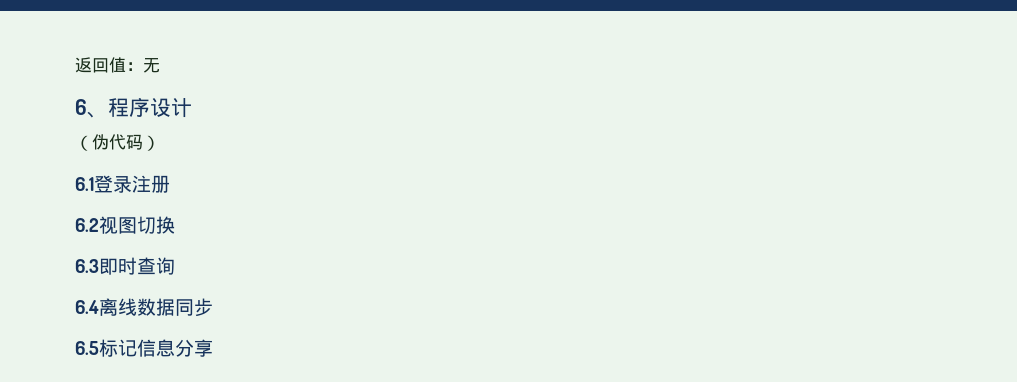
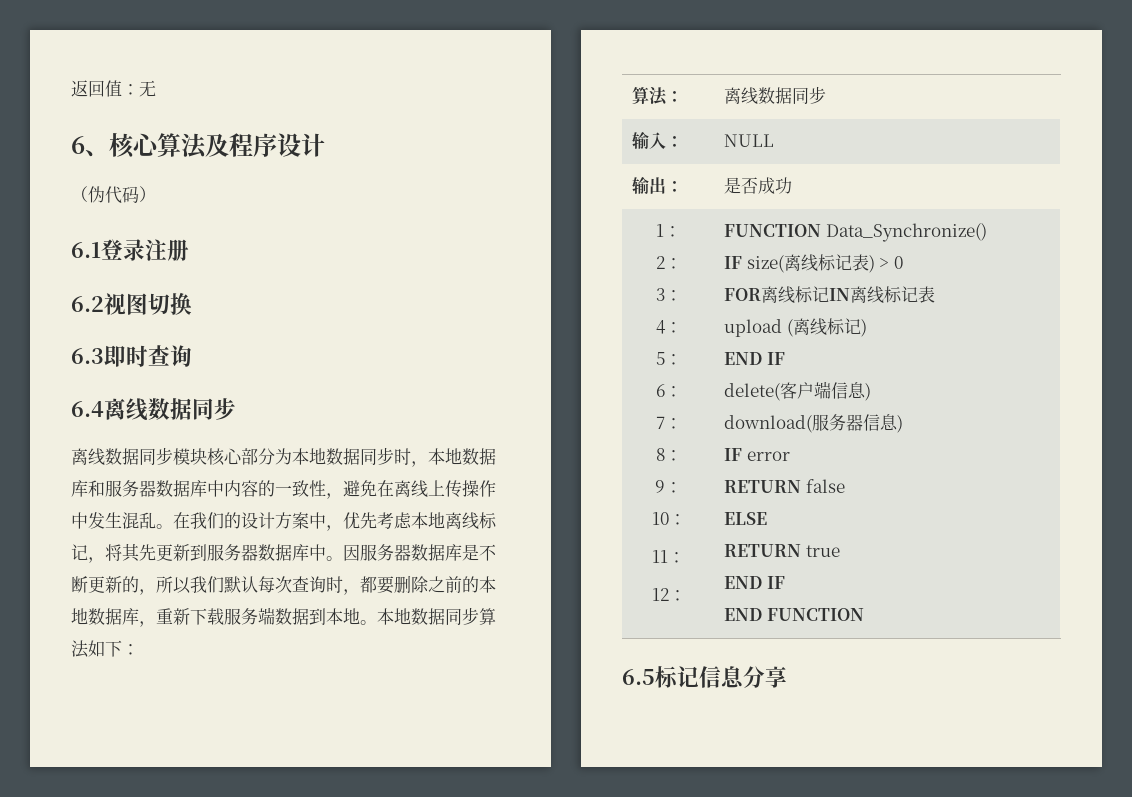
(108, 114) none -> [109,133,229,159] 核心算法及
(213, 307) none -> [71,447,496,467] [71,480,496,499] [71,512,497,531] [71,543,496,563] [71,575,496,595] [71,607,496,627] [71,640,139,658] [632,86,684,106] [724,86,827,105] [632,131,684,149] [724,134,775,147] [632,176,684,194] [724,177,793,194] [656,224,681,237] [655,256,682,269] [655,288,682,301] [655,320,682,334] [655,352,682,365] [655,384,682,397] [655,416,682,429] [655,448,682,461] [655,480,682,493] [651,512,686,525] [652,550,685,563] [651,588,686,601] [724,223,987,242] [724,254,903,273] [724,286,936,304] [724,318,867,337] [724,352,785,365] [724,381,872,401] [724,414,904,433] [724,448,790,461] [724,479,845,493] [724,512,768,525] [724,544,840,557] [724,576,785,589] [724,608,864,621] // 离线数据同步模块核心部分为本地数据同步时，本地数据库和服务器数据库中内容的一致性，避免在离线上传操作中发生混乱。在我们的设计方案中，优先考虑本地离线标记，将其先更新到服务器数据库中。因服务器数据库是不断更新的，所以我们默认每次查询时，都要删除之前的本地数据库，重新下载服务端数据到本地。本地数据同步算法如下： // 算法： | 离线数据同步 // 输入： | NULL // 输出： | 是否成功 // 1： // 2： // 3： // 4： // 5： // 6： // 7： // 8： // 9： // 10： // 11： // 12： | FUNCTION Data_Synchronize() // IF size(离线标记表) > 0 // FOR离线标记IN离线标记表 // upload (离线标记) // END IF // delete(客户端信息) // download(服务器信息) // IF error // RETURN false // ELSE // RETURN true // END IF // END FUNCTION

